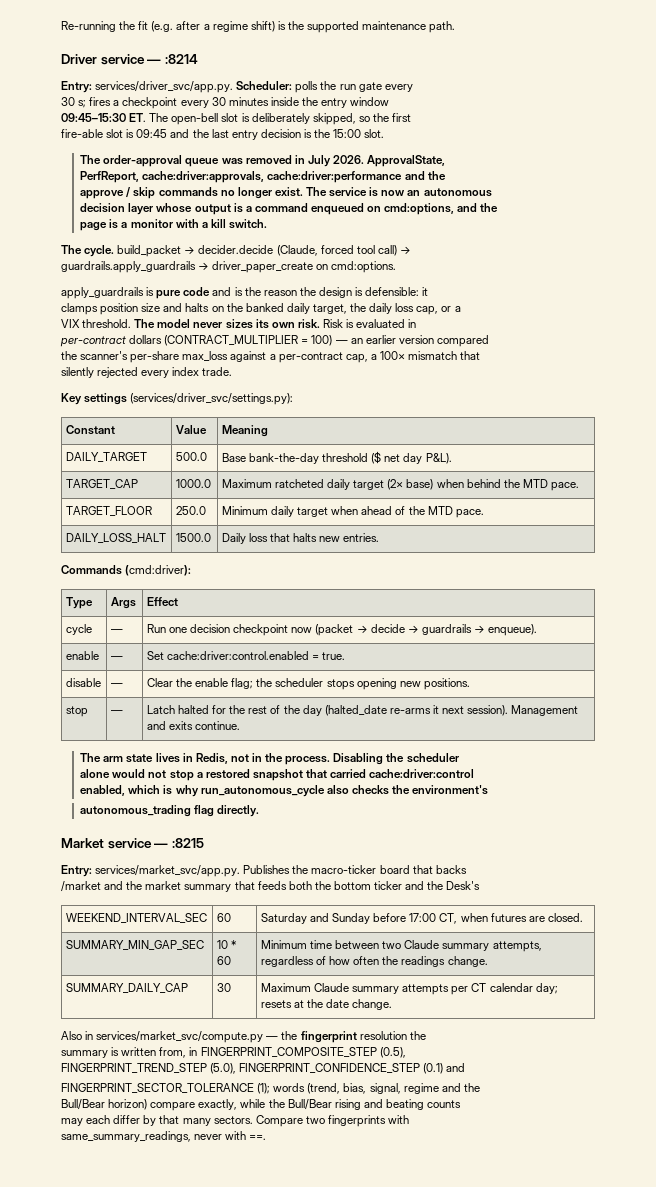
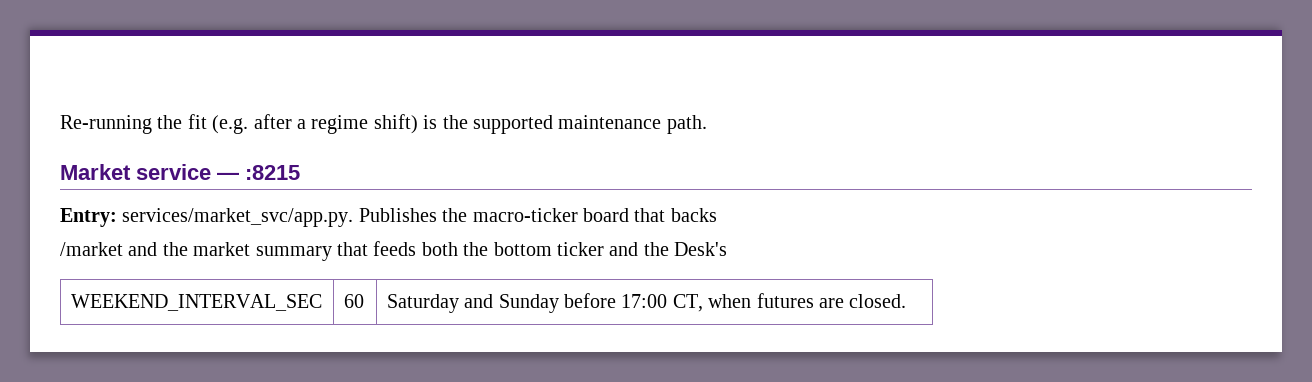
[61,54,198,65] [61,81,413,93] [61,97,390,109] [61,113,412,125] [61,129,385,140] [80,155,446,167] [80,171,446,183] [80,187,492,199] [80,203,499,215] [80,219,268,231] [61,245,411,257] [61,261,397,273] [61,287,429,299] [61,303,461,315] [61,319,417,329] [60,335,489,347] [61,351,481,363] [61,367,233,378] [61,393,294,405] [65,425,115,435] [175,425,207,434] [221,425,268,437] [65,452,147,462] [175,452,207,461] [221,451,452,464] [65,479,138,489] [175,479,211,488] [221,479,579,491] [65,506,152,516] [175,506,206,515] [221,506,484,518] [65,533,166,543] [175,533,211,542] [221,533,380,544] [61,565,192,576] [65,597,93,609] [110,597,136,609] [146,597,178,606] [65,624,92,635] [110,629,123,633] [146,624,538,636] [65,651,99,660] [110,656,123,660] [146,651,346,660] [65,678,101,687] [110,683,123,687] [146,678,470,690] [65,706,88,717] [110,710,123,714] [146,705,579,716] [146,721,241,730] [80,753,459,765] [80,769,475,781] [80,785,489,797] [80,805,260,817] // Driver service — :8214 // Entry: services/driver_svc/app.py. Scheduler: polls the run gate every // 30 s; fires a checkpoint every 30 minutes inside the entry window // 09:45–15:30 ET. The open-bell slot is deliberately skipped, so the first // fire-able slot is 09:45 and the last entry decision is the 15:00 slot. // The order-approval queue was removed in July 2026. ApprovalState, // PerfReport, cache:driver:approvals, cache:driver:performance and the // approve / skip commands no longer exist. The service is now an autonomous // decision layer whose output is a command enqueued on cmd:options, and the // page is a monitor with a kill switch. // The cycle. build_packet → decider.decide (Claude, forced tool call) → // guardrails.apply_guardrails → driver_paper_create on cmd:options. // apply_guardrails is pure code and is the reason the design is defensible: it // clamps position size and halts on the banked daily target, the daily loss cap, or a // VIX threshold. The model never sizes its own risk. Risk is evaluated in // per-contract dollars (CONTRACT_MULTIPLIER = 100) — an earlier version compared // the scanner's per-share max_loss against a per-contract cap, a 100× mismatch that // silently rejected every index trade. // Key settings (services/driver_svc/settings.py): // Constant | Value | Meaning // DAILY_TARGET | 500.0 | Base bank-the-day threshold ($ net day P&L). // TARGET_CAP | 1000.0 | Maximum ratcheted daily target (2× base) when behind the MTD pace. // TARGET_FLOOR | 250.0 | Minimum daily target when ahead of the MTD pace. // DAILY_LOSS_HALT | 1500.0 | Daily loss that halts new entries. // Commands (cmd:driver): // Type | Args | Effect // cycle | — | Run one decision checkpoint now (packet → decide → guardrails → enqueue). // enable | — | Set cache:driver:control.enabled = true. // disable | — | Clear the enable flag; the scheduler stops opening new positions. // stop | — | Latch halted for the rest of the day (halted_date re-arms it next session). Management and exits continue. // The arm state lives in Redis, not in the process. Disabling the scheduler // alone would not stop a restored snapshot that carried cache:driver:control // enabled, which is why run_autonomous_cycle also checks the environment's // autonomous_trading flag directly. -> (707, 124) none
[65,940,204,950] [216,940,237,949] [216,956,231,965] [260,940,542,952] [260,956,488,967] [65,983,188,993] [216,983,231,992] [260,983,558,995] [260,999,393,1010] [61,1031,426,1043] [61,1047,406,1058] [61,1063,466,1074] [61,1083,480,1094] [61,1099,462,1111] [61,1115,410,1127] [61,1131,267,1142] // SUMMARY_MIN_GAP_SEC | 10 * 60 | Minimum time between two Claude summary attempts, regardless of how often the readings change. // SUMMARY_DAILY_CAP | 30 | Maximum Claude summary attempts per CT calendar day; resets at the date change. // Also in services/market_svc/compute.py — the fingerprint resolution the // summary is written from, in FINGERPRINT_COMPOSITE_STEP (0.5), // FINGERPRINT_TREND_STEP (5.0), FINGERPRINT_CONFIDENCE_STEP (0.1) and // FINGERPRINT_SECTOR_TOLERANCE (1); words (trend, bias, signal, regime and the // Bull/Bear horizon) compare exactly, while the Bull/Bear rising and beating counts // may each differ by that many sectors. Compare two fingerprints with // same_summary_readings, never with ==. -> (907, 301) none

